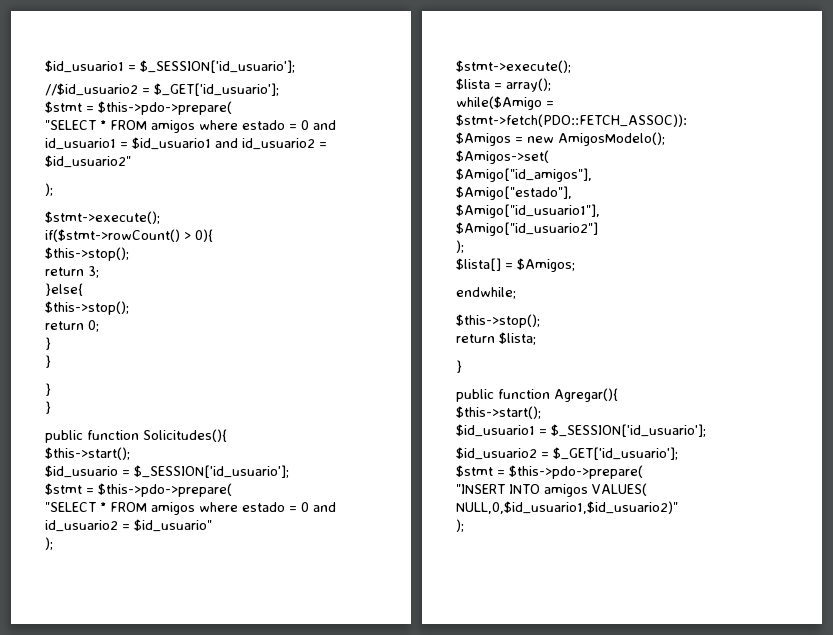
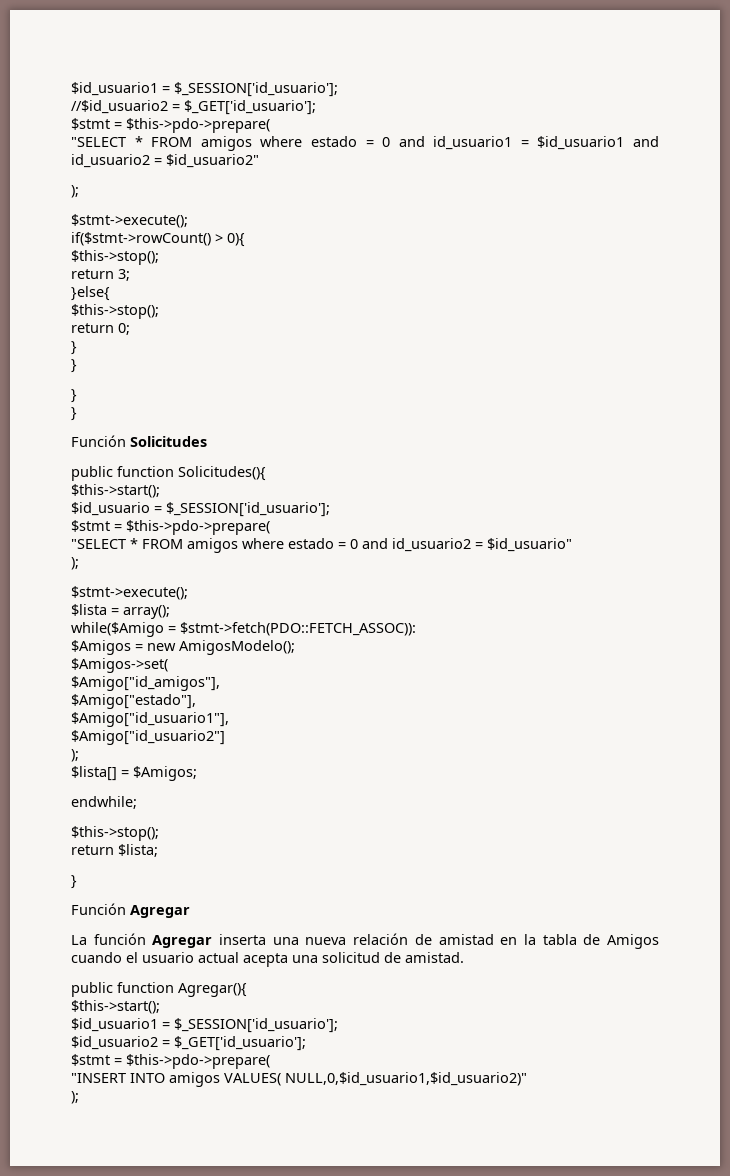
(51, 407) none -> [71,435,207,447] // Función Solicitudes
(462, 366) none -> [71,903,190,918] [71,933,659,949] [71,952,464,967] // Función Agregar // La función Agregar inserta una nueva relación de amistad en la tabla de Amigos cuando el usuario actual acepta una solicitud de amistad.

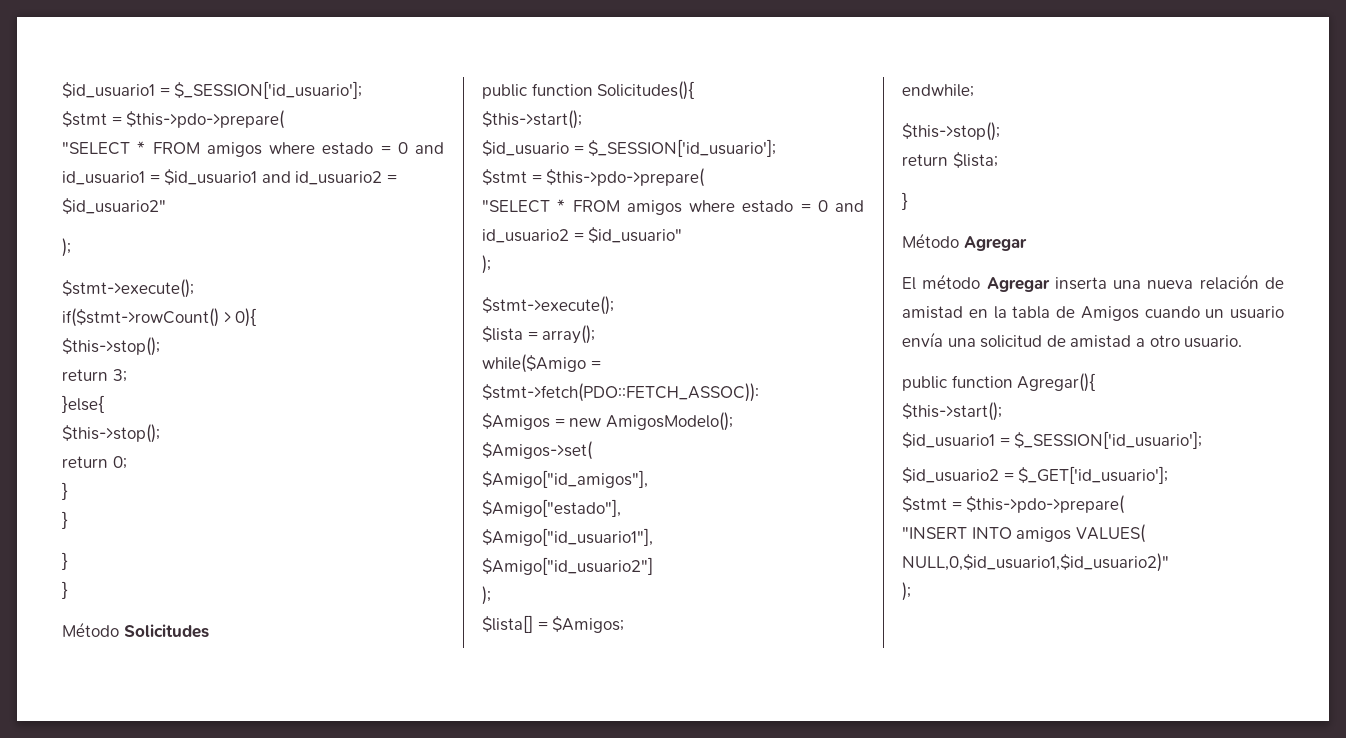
[71,82,338,97] [71,100,316,115] $id_usuario1 = $_SESSION['id_usuario']; // //$id_usuario2 = $_GET['id_usuario']; -> [62,81,363,99] $id_usuario1 = $_SESSION['id_usuario'];
[71,435,126,447] Función -> [62,622,119,637] Método
[71,903,126,915] Función -> [902,233,959,248] Método
[71,933,146,945] La función -> [902,274,981,290] El método
[126,952,464,967] el usuario actual acepta una solicitud de amistad. -> [1205,306,1284,319] [902,332,1243,348] un usuario envía una solicitud de amistad a otro usuario.

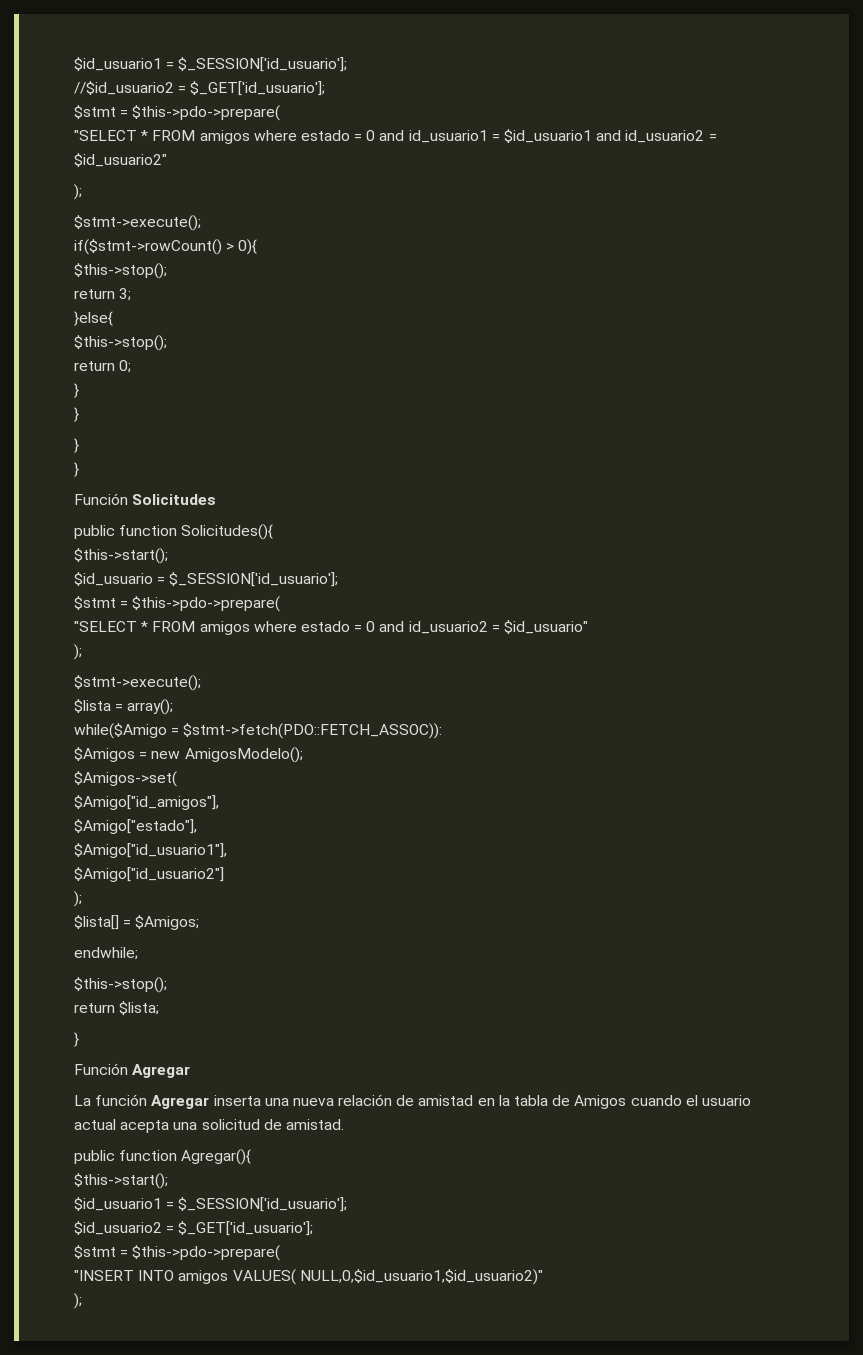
[62,81,363,99] $id_usuario1 = $_SESSION['id_usuario']; -> [74,57,348,72] [74,81,326,96] $id_usuario1 = $_SESSION['id_usuario']; // //$id_usuario2 = $_GET['id_usuario'];
[62,622,119,637] Método -> [74,493,128,505] Función
[902,233,959,248] Método -> [74,1063,128,1075] Función
[902,274,981,290] El método -> [74,1094,148,1106] La función
[1205,306,1284,319] [902,332,1243,348] un usuario envía una solicitud de amistad a otro usuario. -> [685,1095,751,1106] [74,1119,344,1133] el usuario actual acepta una solicitud de amistad.

